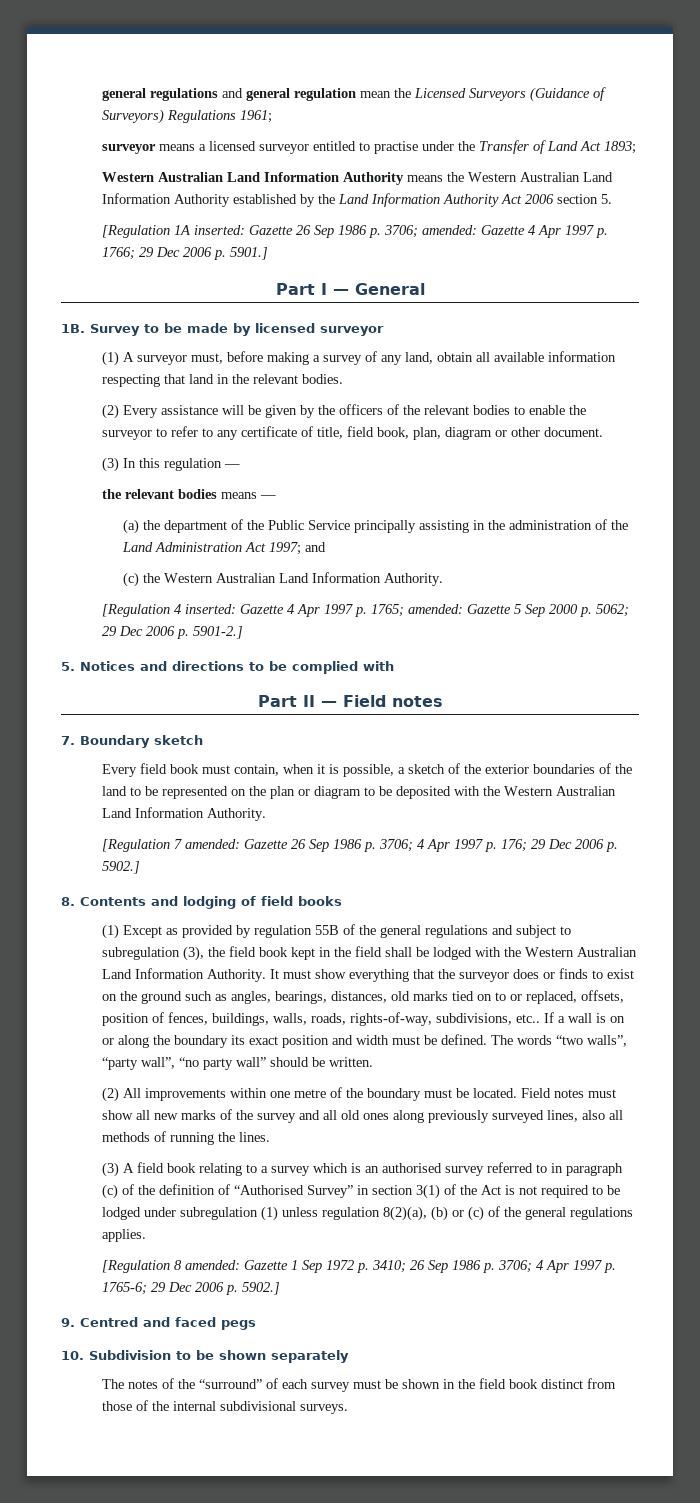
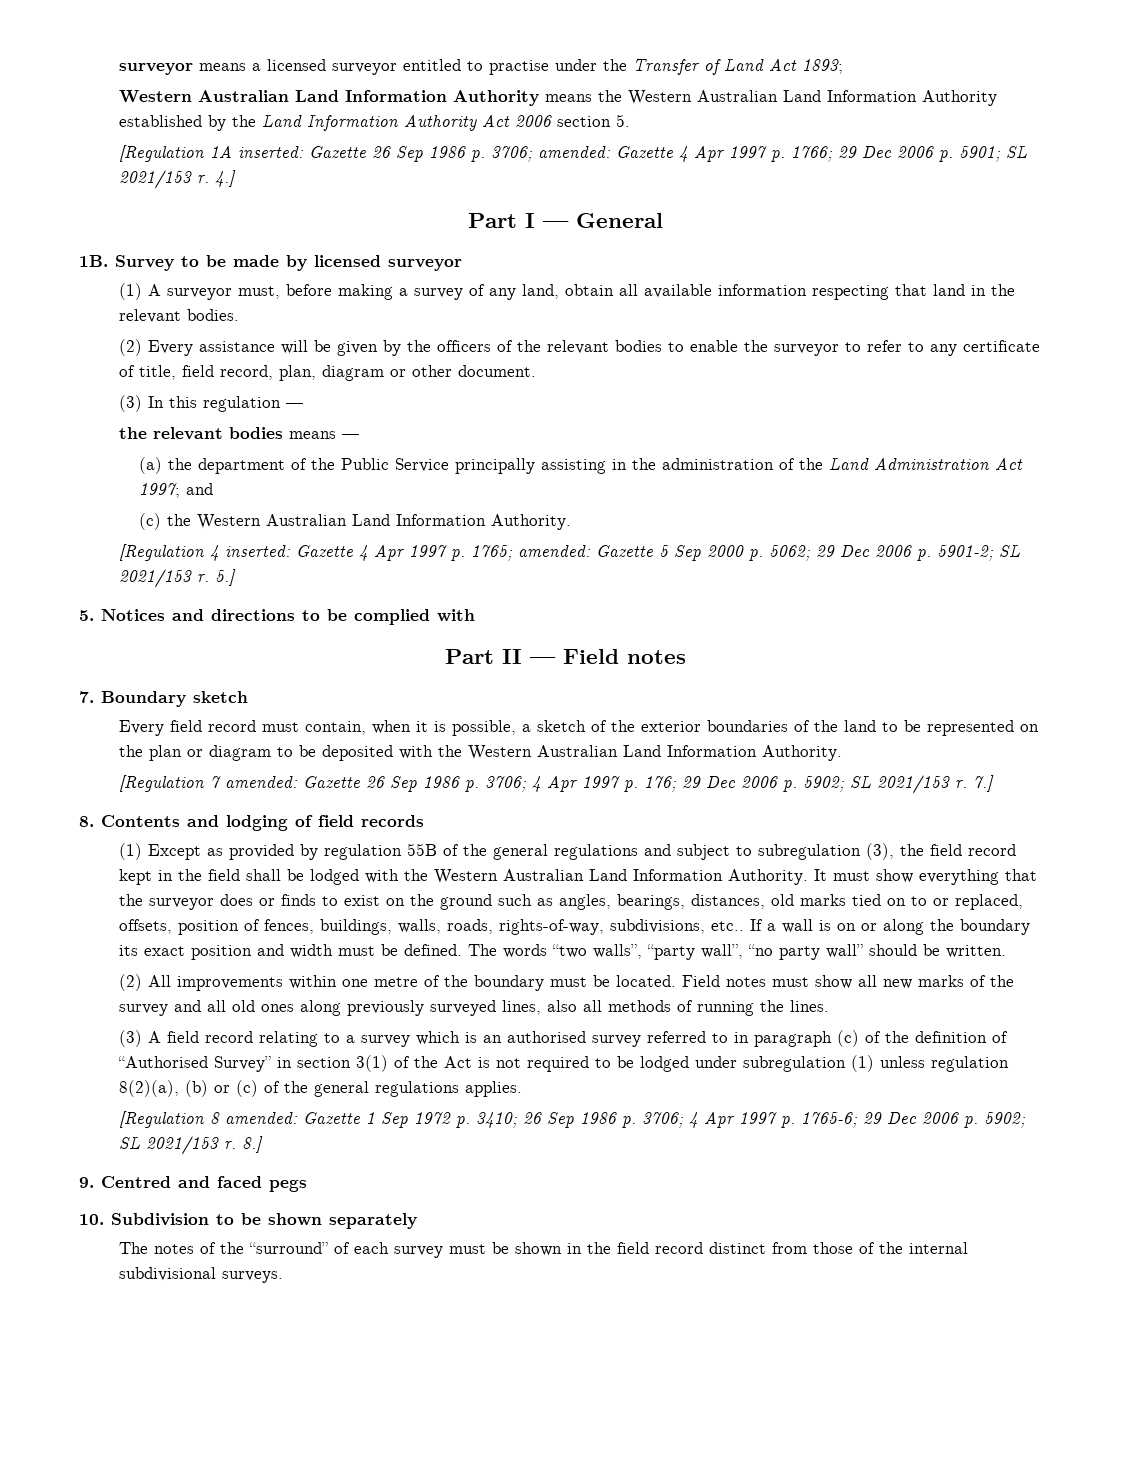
[102,87,607,102] [102,109,273,124] general regulations and general regulation mean the Licensed Surveyors (Guidance of Surveyors) Regulations 1961; // -> (118, 69) none
[230,247,269,260] 5901.] -> [958,146,1027,162] [118,170,236,189] 5901; SL 2021/153 r. 4.]
[377,427,410,439] book, -> [219,365,273,380] record,
[193,626,244,639] 5901-2.] -> [936,545,1020,561] [118,569,236,588] 5901-2; SL 2021/153 r. 5.]
[170,764,200,774] book -> [207,720,256,732] record
[102,861,141,874] 5902.] -> [802,775,994,794] 5902; SL 2021/153 r. 7.]
[298,896,342,906] books -> [361,815,424,827] records
[259,947,289,957] book -> [967,844,1016,856] record
[167,1163,197,1173] book -> [204,1031,253,1043] record
[242,1282,281,1295] 5902.] -> [983,1112,1026,1128] [118,1136,263,1155] 5902; SL 2021/153 r. 8.]
[509,1379,539,1389] book -> [654,1242,703,1254] record

